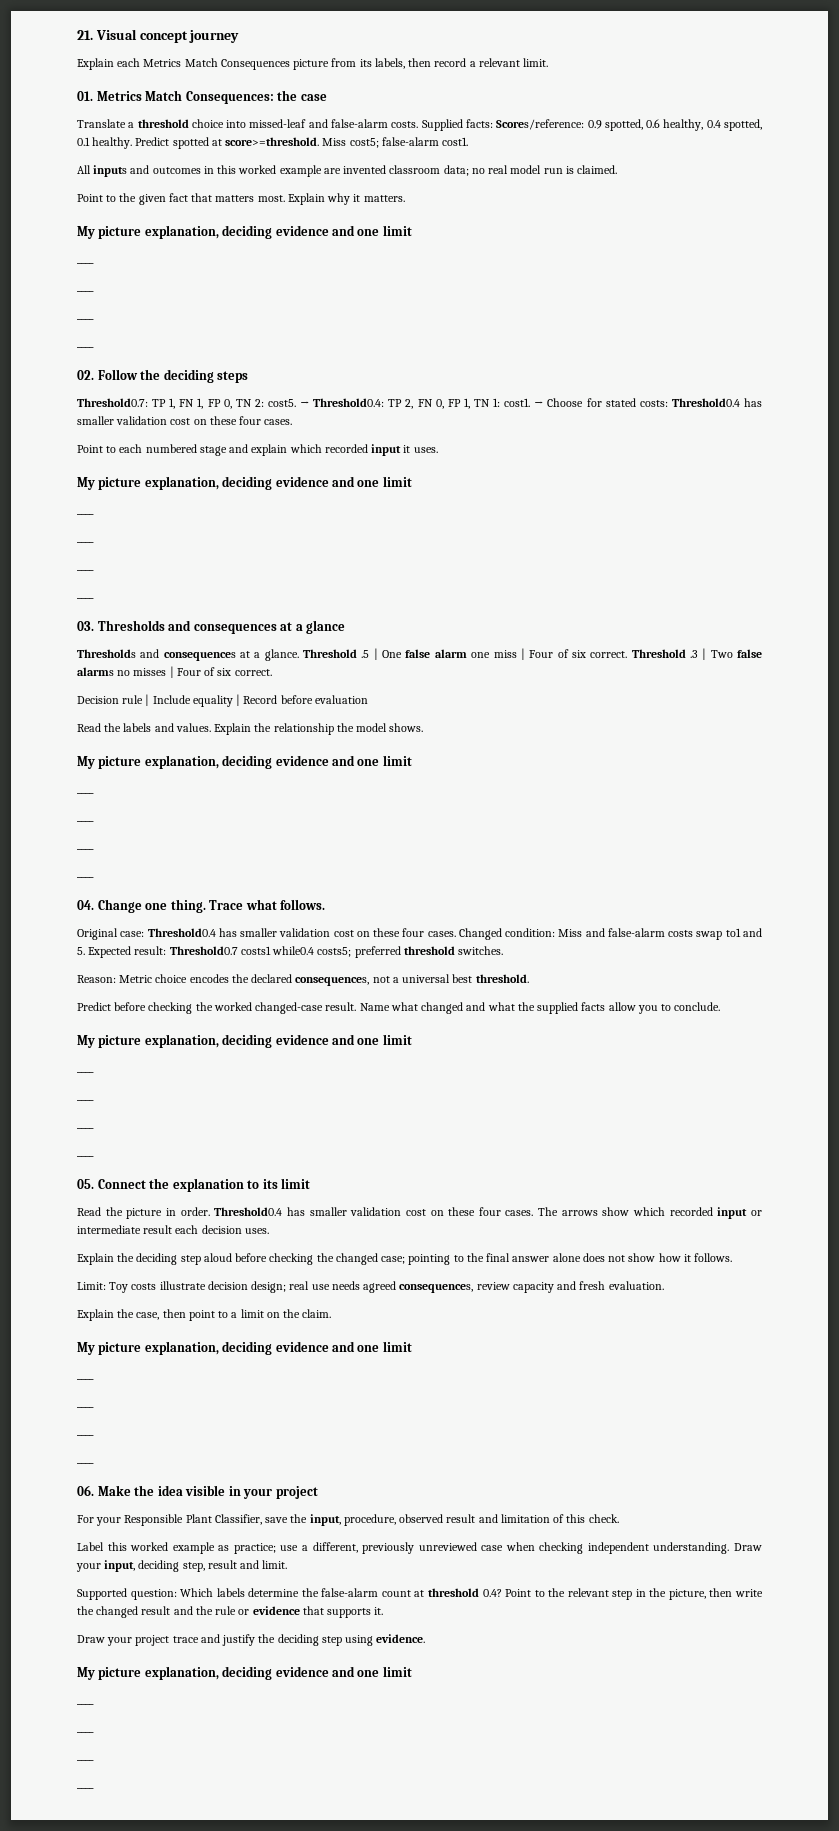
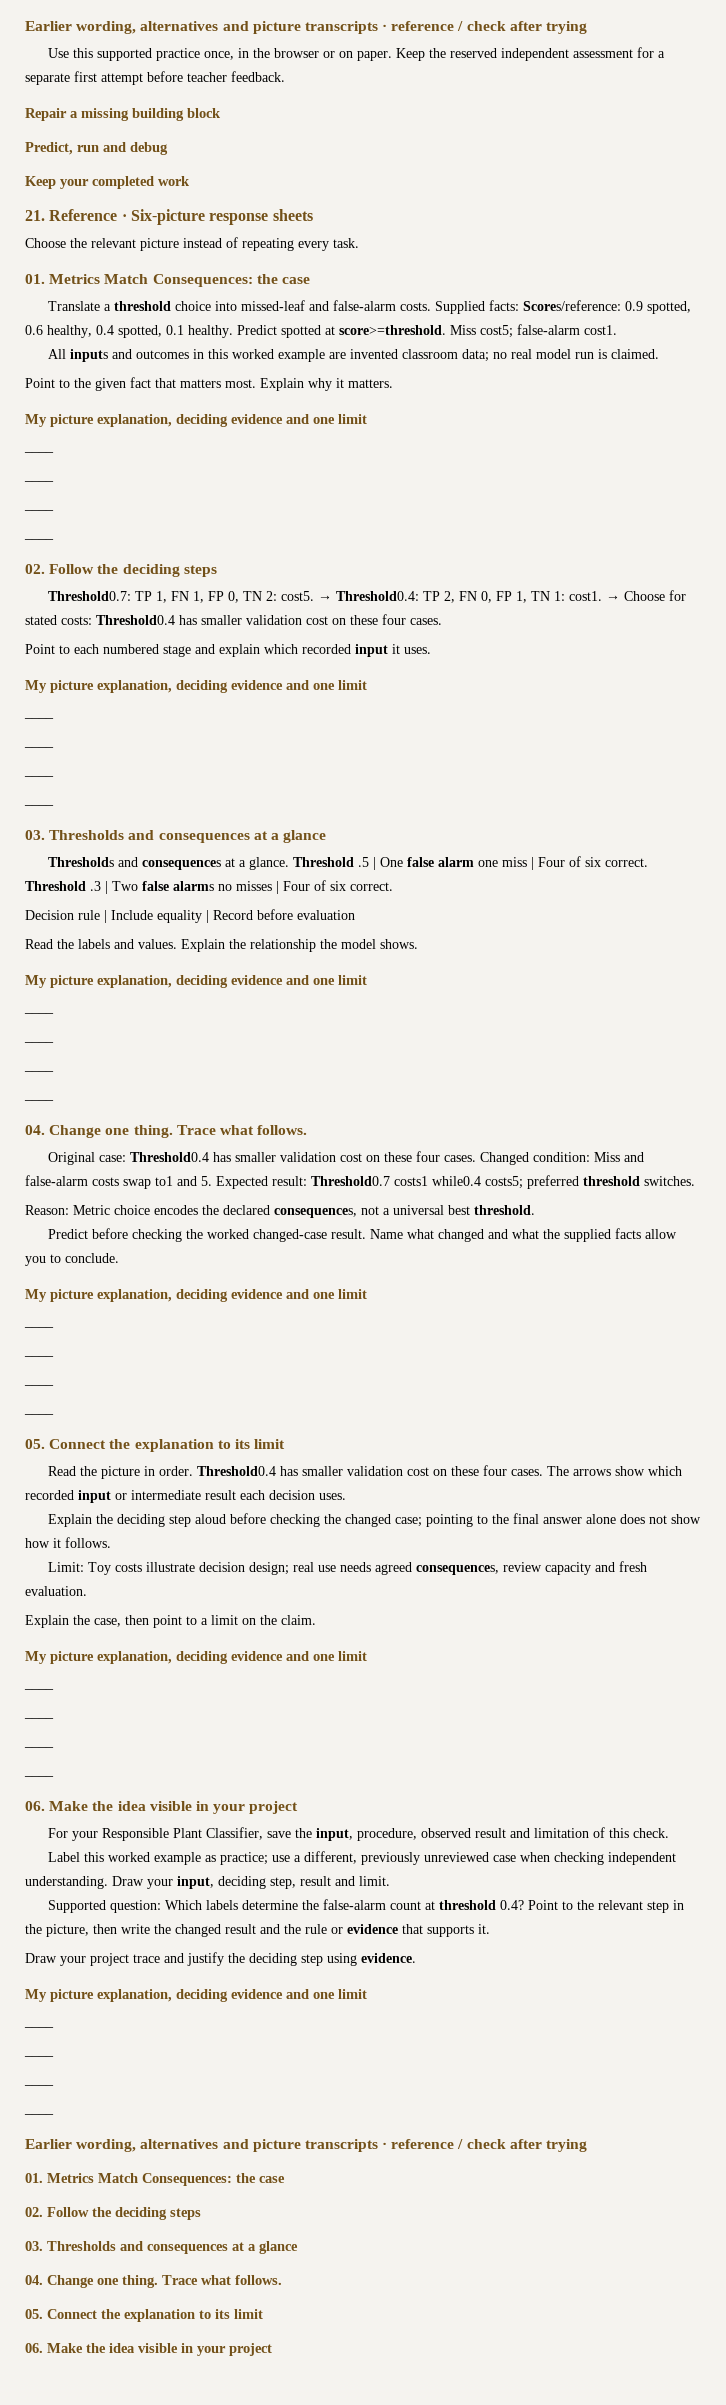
[77,29,240,43] [77,58,549,70] 21. Visual concept journey // Explain each Metrics Match Consequences picture from its labels, then record a relevant limit. -> [25,21,588,34] [48,47,666,61] [25,71,285,85] [25,108,221,121] [25,142,168,155] [25,176,190,189] [25,209,313,225] [25,237,359,251] Earlier wording, alternatives and picture transcripts · reference / check after trying // Use this supported practice once, in the browser or on paper. Keep the reserved independent assessment for a separate first attempt before teacher feedback. // Repair a missing building block // Predict, run and debug // Keep your completed work // 21. Reference · Six-picture response sheets // Choose the relevant picture instead of repeating every task.
(94, 1788) none -> [25,2139,588,2152] [25,2173,285,2186] [25,2207,201,2220] [25,2241,298,2254] [25,2275,282,2288] [25,2309,263,2322] [25,2343,272,2356] // Earlier wording, alternatives and picture transcripts · reference / check after trying // 01. Metrics Match Consequences: the case // 02. Follow the deciding steps // 03. Thresholds and consequences at a glance // 04. Change one thing. Trace what follows. // 05. Connect the explanation to its limit // 06. Make the idea visible in your project

